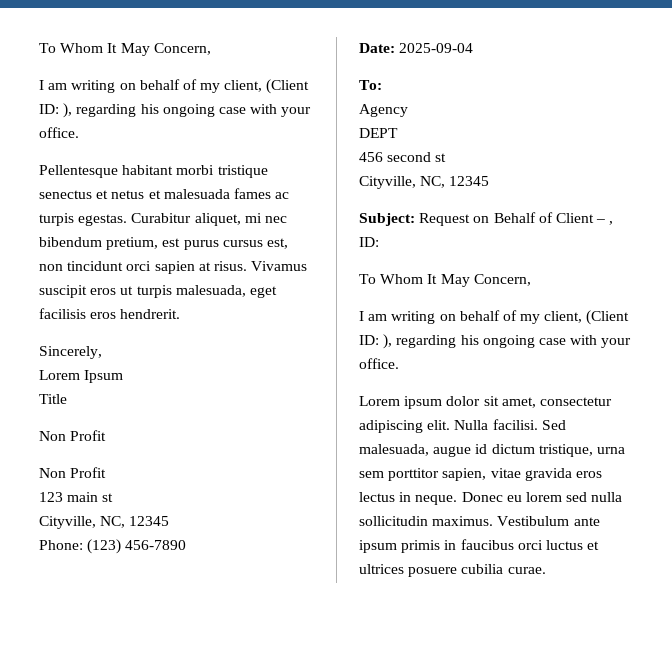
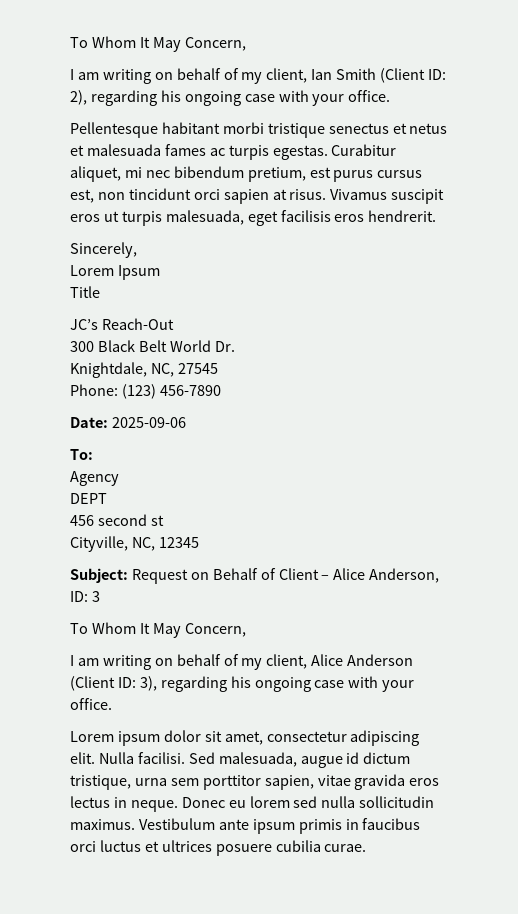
[266,79,310,94] [39,103,73,118] (Client ID: ), -> [311,68,447,83] [70,90,87,105] Ian Smith (Client ID: 2),
[39,430,107,441] [39,467,107,478] [39,492,114,502] [39,516,170,529] Non Profit // Non Profit // 123 main st // Cityville, NC, 12345 -> [70,318,174,330] [70,340,235,352] [70,362,218,378] JC’s Reach-Out // 300 Black Belt World Dr. // Knightdale, NC, 27545
[399,43,474,53] 2025-09-04 -> [111,417,186,428] 2025-09-06
[609,221,614,225] [359,237,379,247] , ID: -> [333,568,440,583] [70,591,100,602] Alice Anderson, ID: 3
[586,310,630,325] [359,334,393,349] (Client ID: ), -> [311,654,414,666] [70,676,157,691] Alice Anderson (Client ID: 3),

